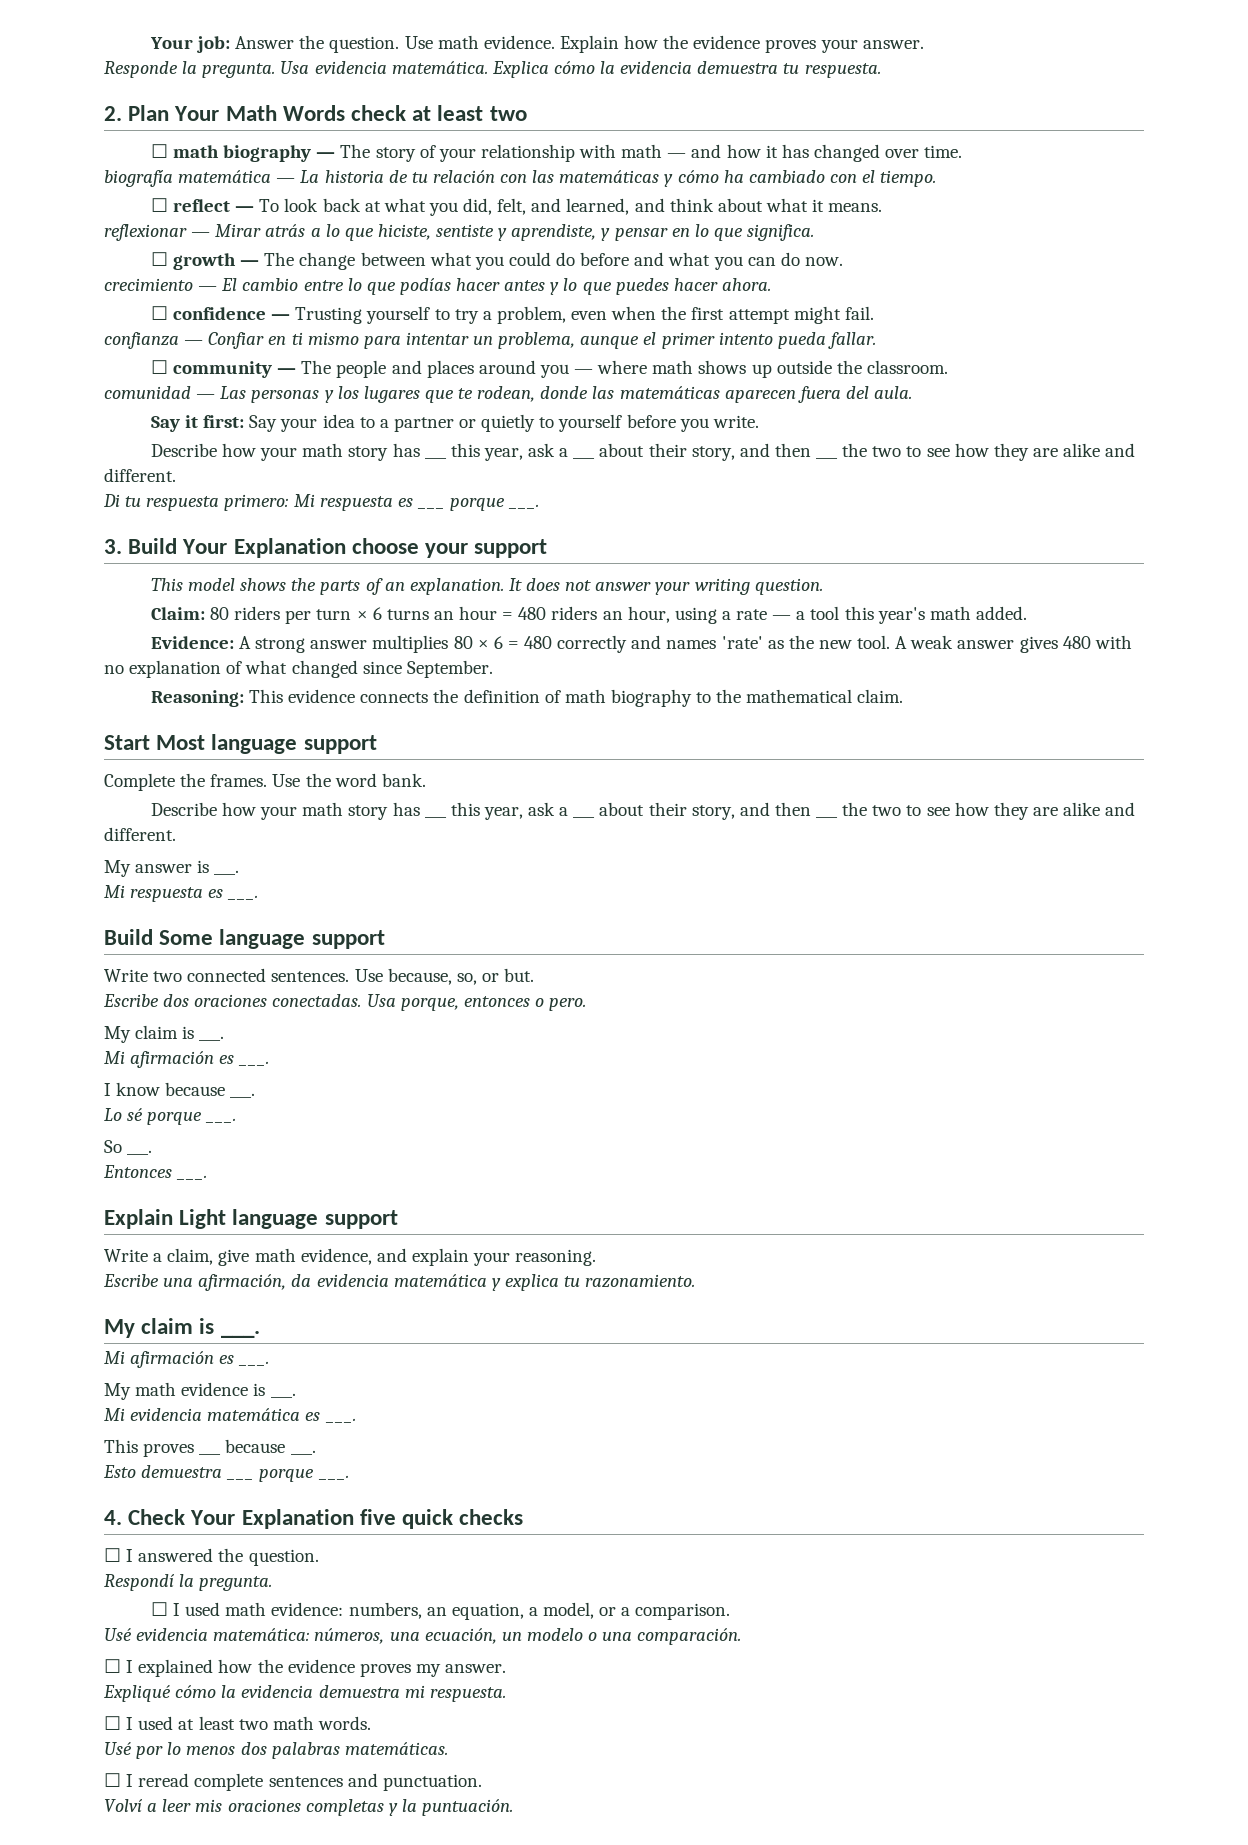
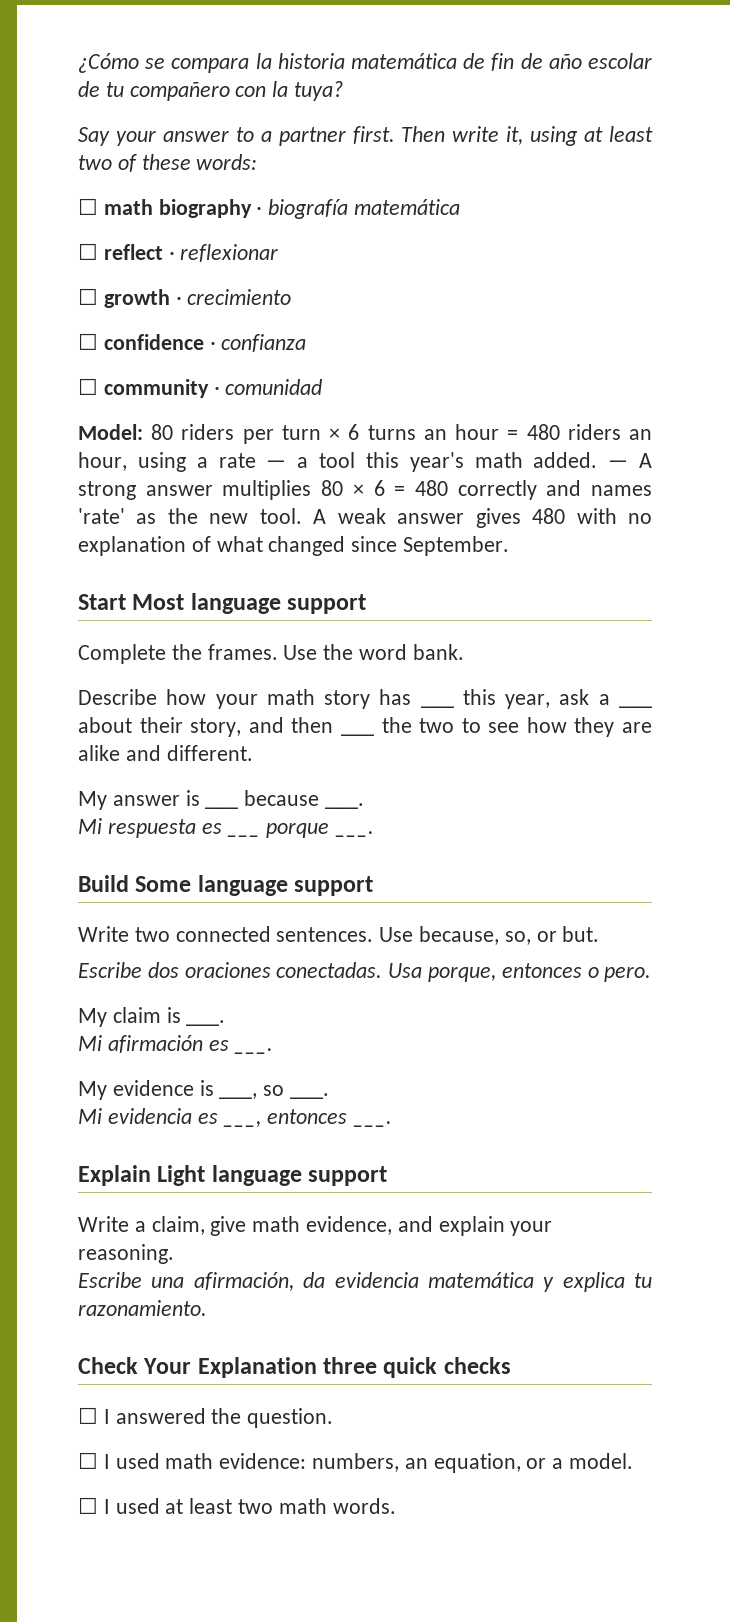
[149,35,924,53] [104,61,881,78] [104,105,527,121] Your job: Answer the question. Use math evidence. Explain how the evidence proves your answer. // Responde la pregunta. Usa evidencia matemática. Explica cómo la evidencia demuestra tu respuesta. // 2. Plan Your Math Words check at least two -> [78,53,652,73] [78,81,344,101] [78,126,654,146] [78,154,258,172] ¿Cómo se compara la historia matemática de fin de año escolar de tu compañero con la tuya? // Say your answer to a partner first. Then write it, using at least two of these words:
[316,144,963,162] [104,170,937,187] [150,198,883,216] [104,224,815,241] [150,252,843,270] [104,278,771,295] [150,306,874,324] [104,332,876,349] [150,360,948,378] [104,386,913,403] [150,414,759,432] [150,443,420,461] [424,457,447,459] [450,443,569,461] [573,457,596,459] [599,443,811,461] [816,457,839,459] [842,443,1136,461] [104,468,176,482] [103,494,413,511] [416,498,540,511] [104,538,548,558] [150,578,823,595] [150,607,205,620] — The story of your relationship with math — and how it has changed over time. // biografía matemática — La historia de tu relación con las matemáticas y cómo ha cambiado con el tiempo. // ☐ reflect — To look back at what you did, felt, and learned, and think about what it means. // reflexionar — Mirar atrás a lo que hiciste, sentiste y aprendiste, y pensar en lo que significa. // ☐ growth — The change between what you could do before and what you can do now. // crecimiento — El cambio entre lo que podías hacer antes y lo que puedes hacer ahora. // ☐ confidence — Trusting yourself to try a problem, even when the first attempt might fail. // confianza — Confiar en ti mismo para intentar un problema, aunque el primer intento pueda fallar. // ☐ community — The people and places around you — where math shows up outside the classroom. // comunidad — Las personas y los lugares que te rodean, donde las matemáticas aparecen fuera del aula. // Say it first: Say your idea to a partner or quietly to yourself before you write. // Describe how your math story has ___ this year, ask a ___ about their story, and then ___ the two to see how they are alike and different. // Di tu respuesta primero: Mi respuesta es ___ porque ___. // 3. Build Your Explanation choose your support // This model shows the parts of an explanation. It does not answer your writing question. // Claim: -> [256,199,461,219] [78,243,279,262] [78,288,292,308] [78,333,307,352] [78,378,323,398] [78,424,143,440] · biografía matemática // ☐ reflect · reflexionar // ☐ growth · crecimiento // ☐ confidence · confianza // ☐ community · comunidad // Model:
[150,636,234,649] // Evidence: -> [608,460,629,468] —
[150,689,904,707] // Reasoning: This evidence connects the definition of math biography to the mathematical claim. -> (510, 546) none
(210, 866) none -> [205,806,239,809] [244,790,320,806] ___ because
(224, 893) none -> [227,823,330,838] ___ porque
[104,1082,256,1098] [104,1108,237,1125] [104,1140,153,1155] [103,1165,172,1178] I know because ___. // Lo sé porque ___. // So ___. // Entonces -> [78,1080,330,1100] [78,1108,348,1127] My evidence is ___, so ___. // Mi evidencia es ___, entonces
[104,1318,260,1338] [104,1351,270,1368] [104,1382,296,1400] [104,1408,356,1423] [104,1439,222,1457] [225,1439,316,1455] [103,1465,223,1478] [226,1469,349,1482] [104,1510,122,1525] My claim is ___. // Mi afirmación es ___. // My math evidence is ___. // Mi evidencia matemática es ___. // This proves ___ because ___. // Esto demuestra ___ porque ___. // 4. -> (207, 1308) none
[359,1509,396,1525] five -> [323,1357,378,1374] three
[104,1574,273,1591] // Respondí la pregunta. -> (334, 1418) none
[528,1602,731,1620] [104,1628,742,1645] [104,1659,507,1677] [103,1685,506,1702] a model, or a comparison. // Usé evidencia matemática: números, una ecuación, un modelo o una comparación. // ☐ I explained how the evidence proves my answer. // Expliqué cómo la evidencia demuestra mi respuesta. -> [526,1453,634,1469] or a model.
[104,1742,448,1759] [104,1773,482,1791] [104,1799,514,1816] // Usé por lo menos dos palabras matemáticas. // ☐ I reread complete sentences and punctuation. // Volví a leer mis oraciones completas y la puntuación. -> (396, 1506) none

